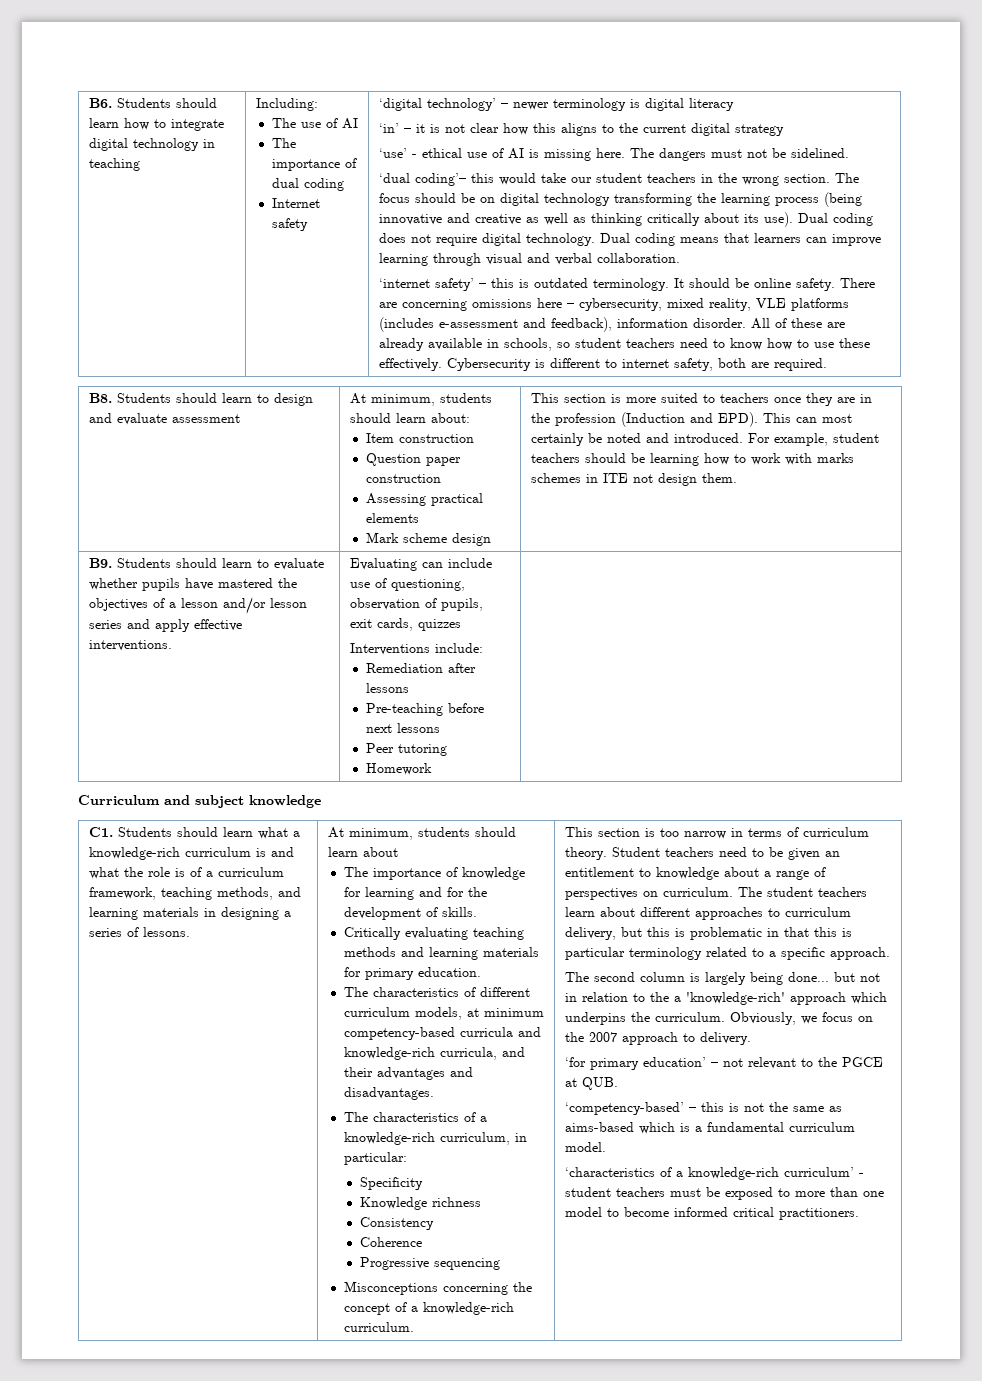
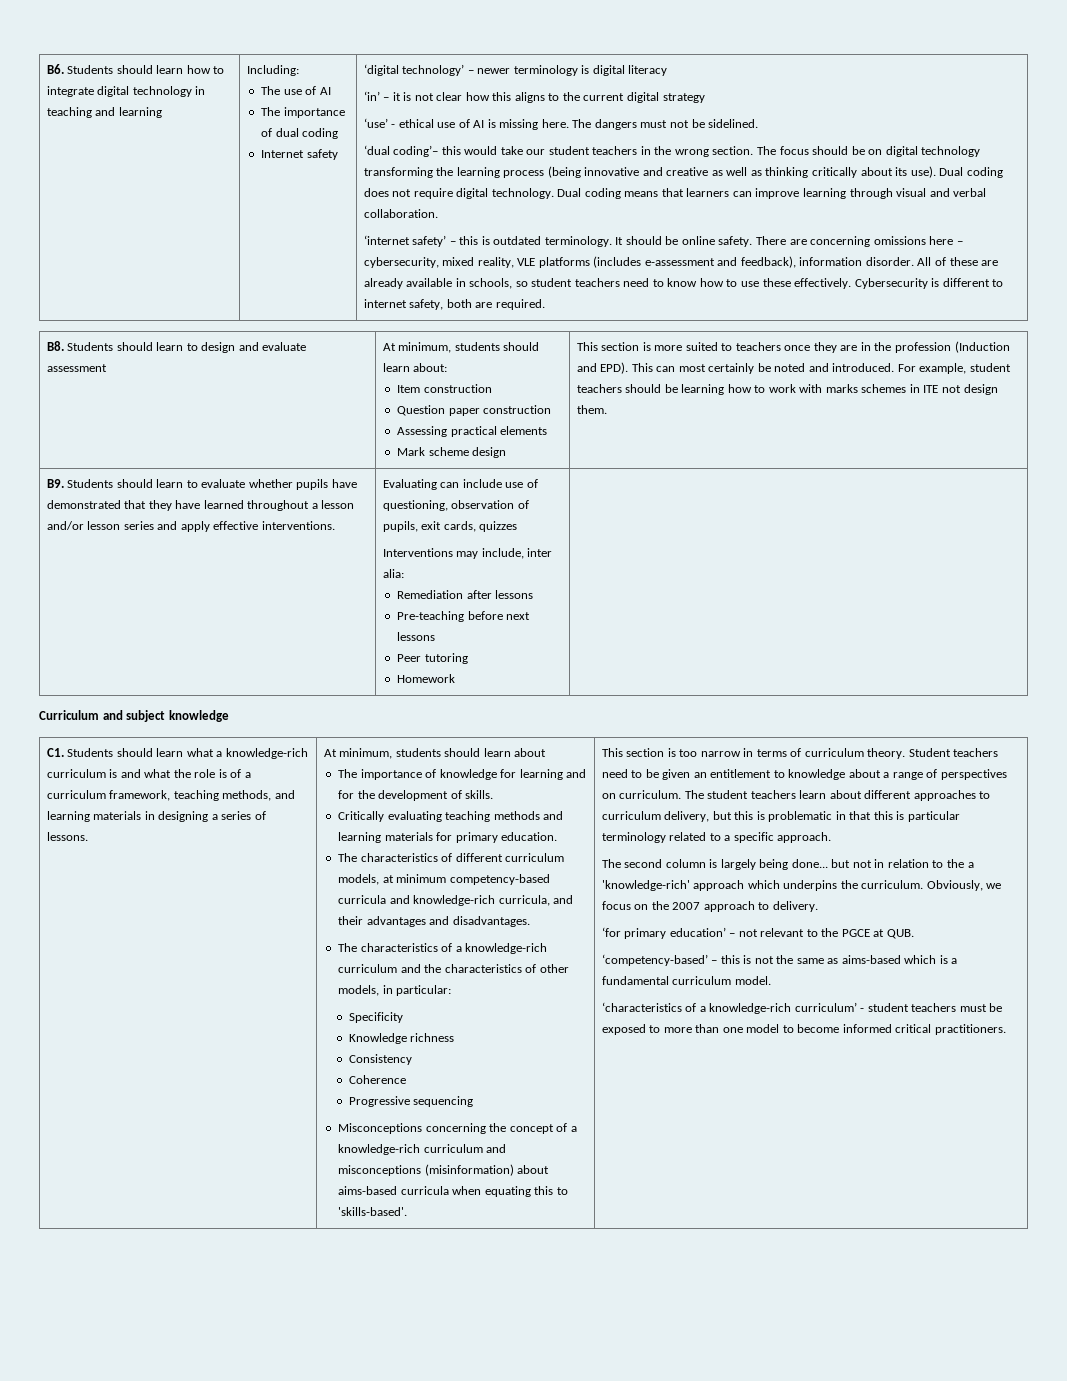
(141, 164) none -> [95,107,162,118] and learning
[218,578,298,588] [89,598,166,611] mastered the objectives of -> [46,500,310,511] demonstrated that they have learned throughout
[435,643,484,653] include: -> [456,548,553,559] [382,569,404,578] may include, inter alia:
[439,1132,510,1145] curriculum, -> [338,964,569,973] [338,985,380,996] curriculum and the characteristics of other models,
[343,1322,414,1332] curriculum. -> [423,1144,507,1153] [338,1164,550,1176] [338,1186,568,1197] [338,1207,408,1216] curriculum and misconceptions (misinformation) about aims-based curricula when equating this to 'skills-based'.

